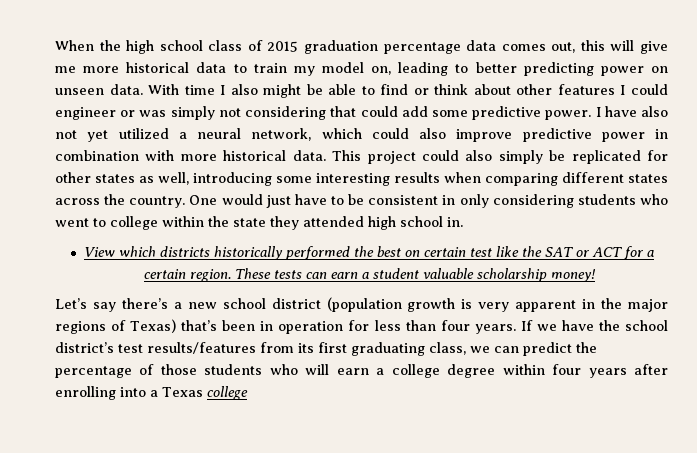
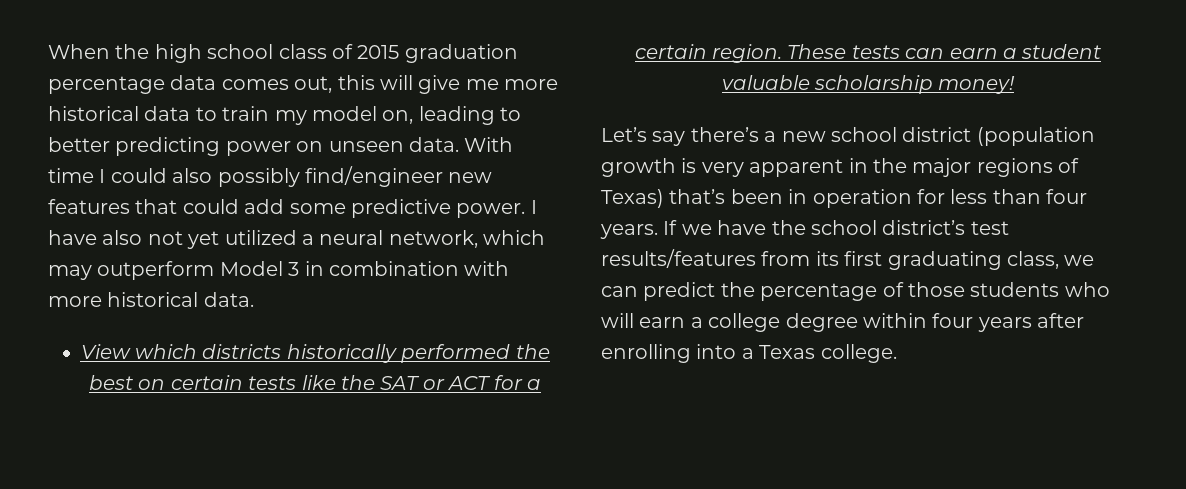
[230,84,668,98] [55,106,327,120] also might be able to find or think about other features I could engineer or was simply not considering -> [110,166,493,187] [48,199,130,214] could also possibly find/engineer new features
[371,128,645,142] could also improve predictive power -> [48,261,300,280] may outperform Model 3
[332,150,668,164] [55,172,668,186] [55,194,668,208] [55,216,463,230] This project could also simply be replicated for other states as well, introducing some interesting results when comparing different states across the country. One would just have to be consistent in only considering students who went to college within the state they attended high school in. -> (254, 299) none
[470,248,493,257] test -> [248,376,297,390] tests
[206,386,248,400] college -> [820,344,897,363] college.

